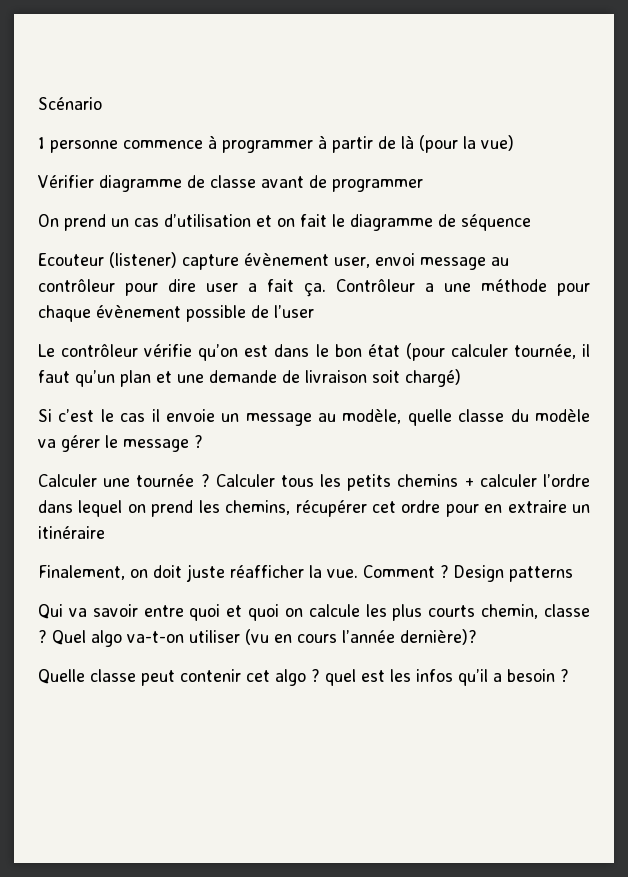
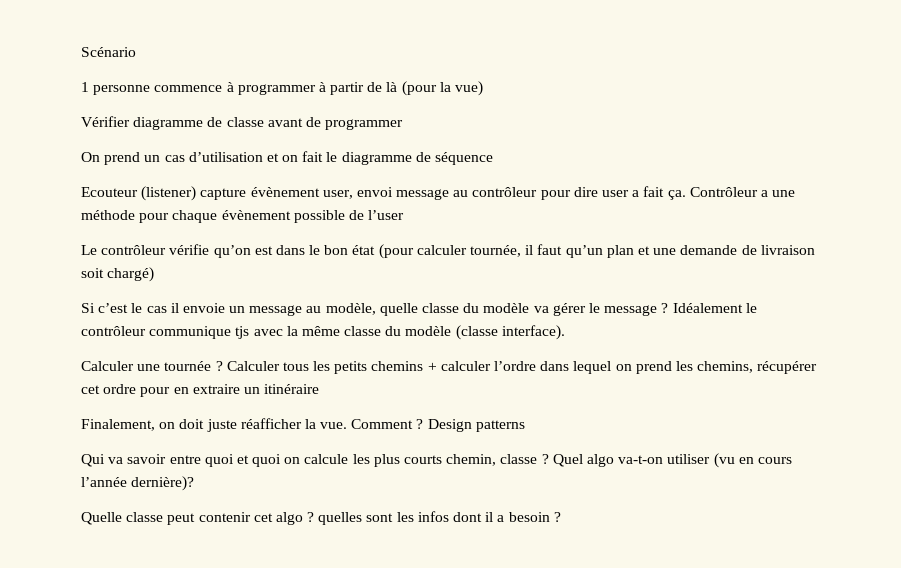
(203, 441) none -> [672,303,757,313] [81,325,565,340] Idéalement le contrôleur communique tjs avec la même classe du modèle (classe interface).
[325,669,488,686] quel est les infos qu’il -> [318,511,494,525] quelles sont les infos dont il

